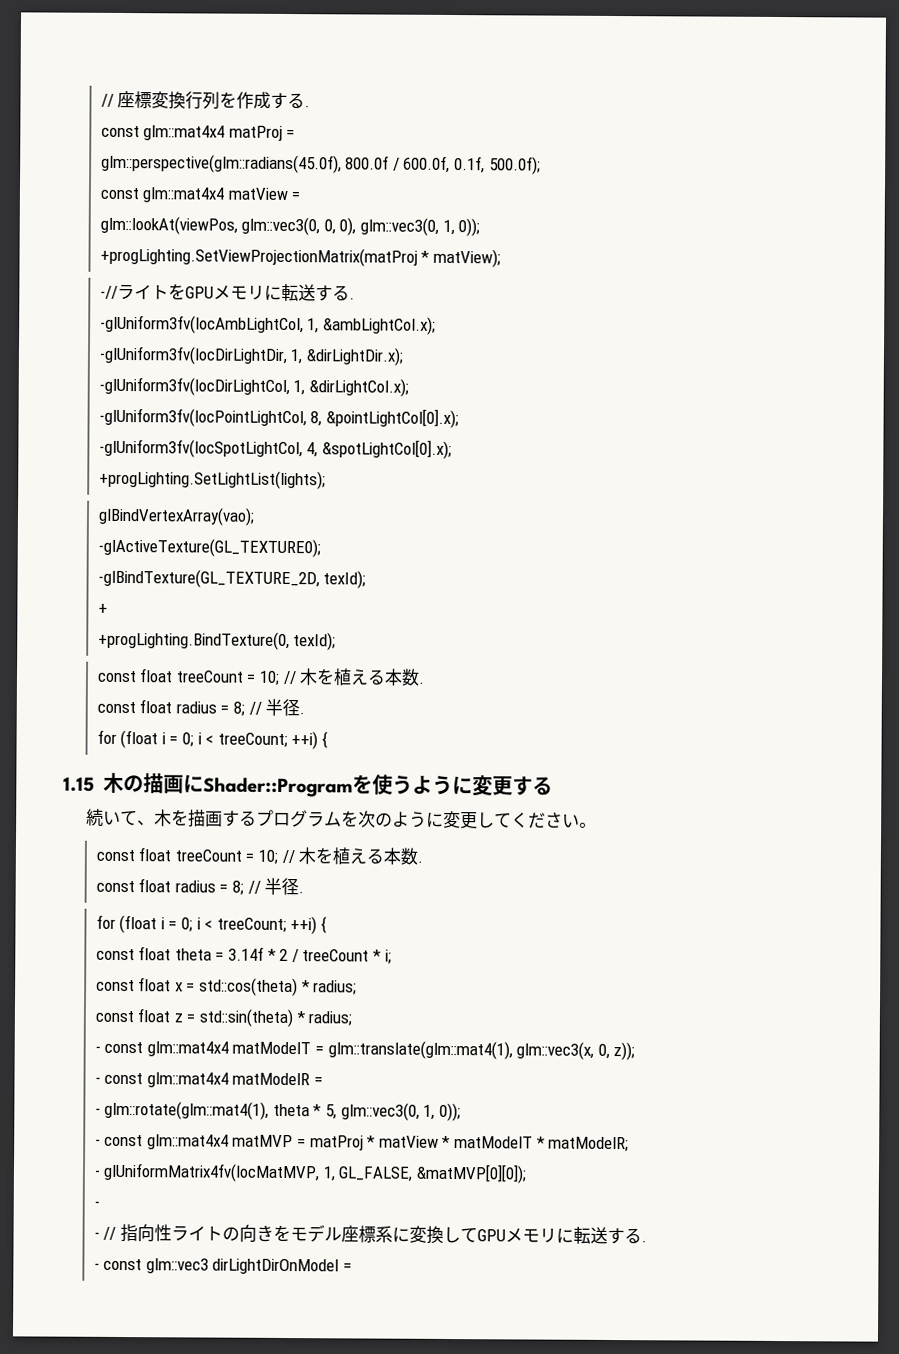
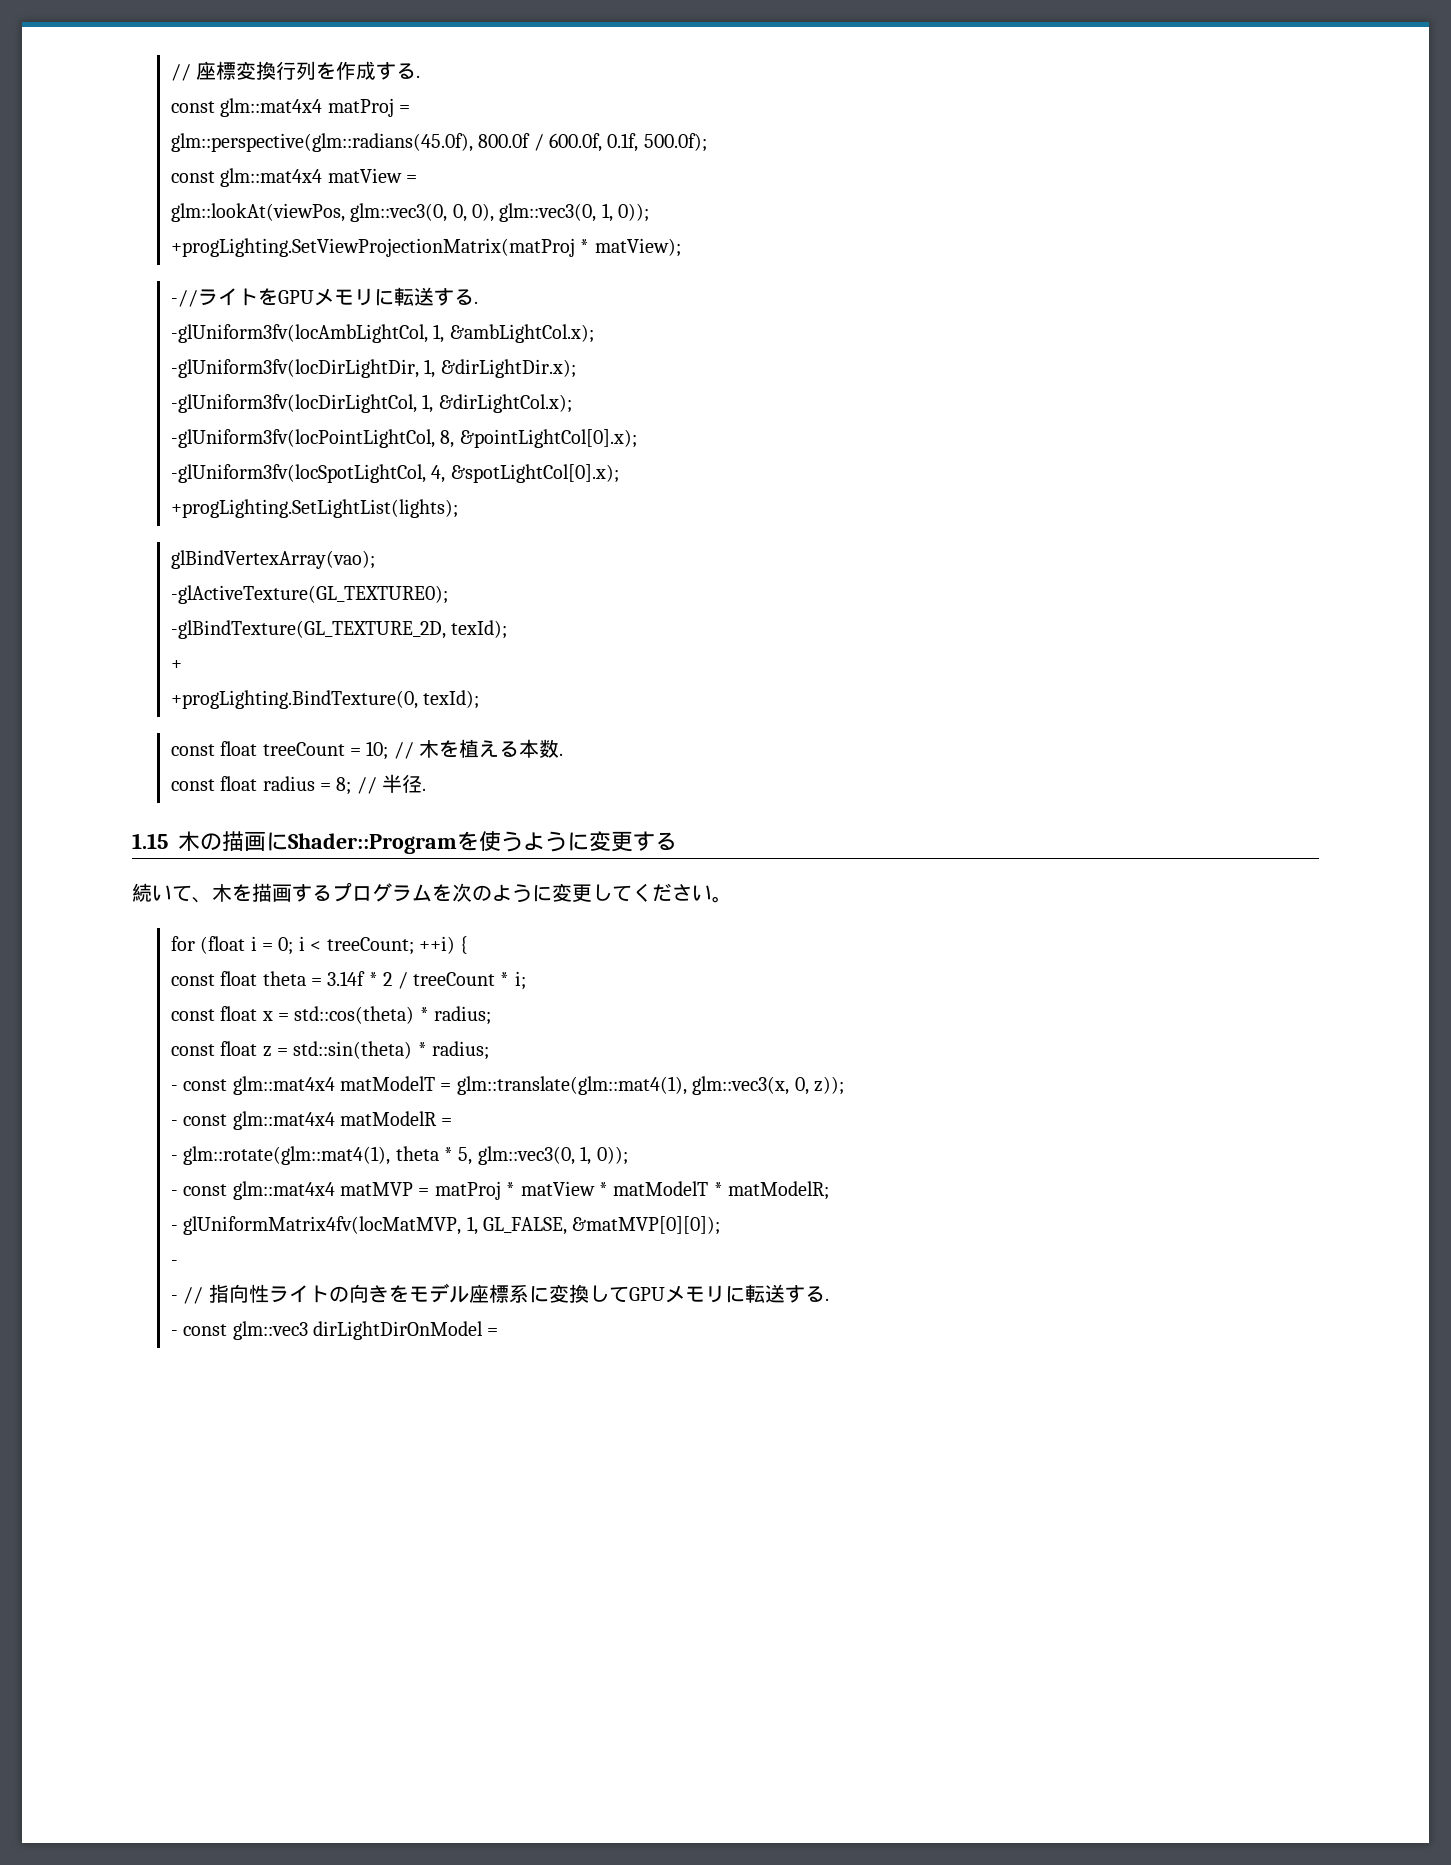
[96,729,329,750] // for (float i = 0; i < treeCount; ++i) { -> (427, 789) none
[95,847,424,865] [95,877,305,896] // const float treeCount = 10; // 木を植える本数. // const float radius = 8; // 半径. -> (732, 899) none

